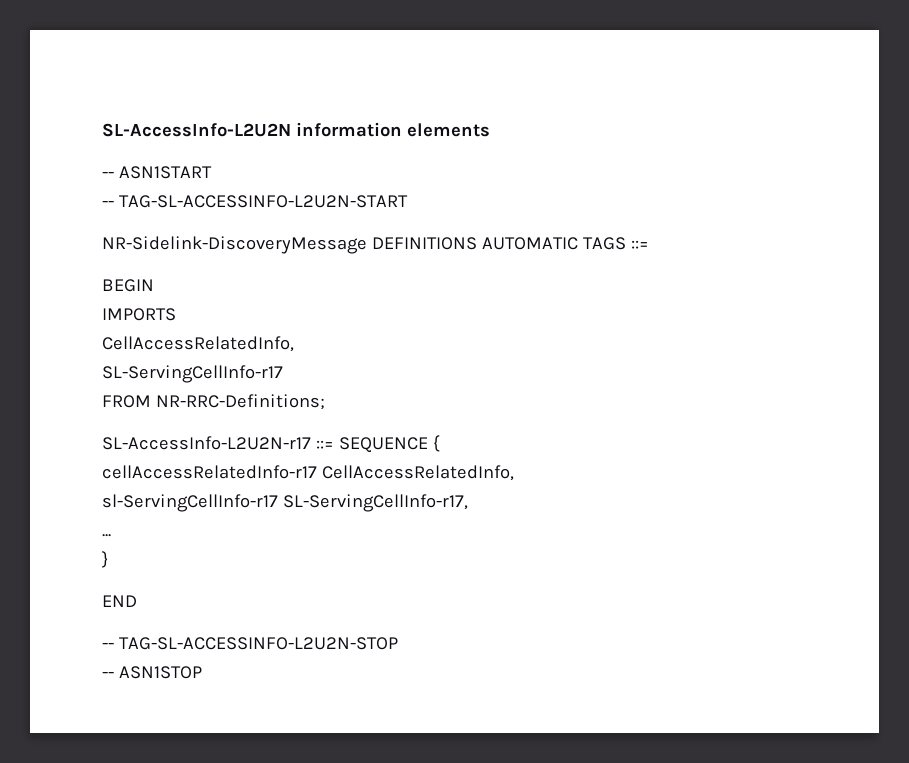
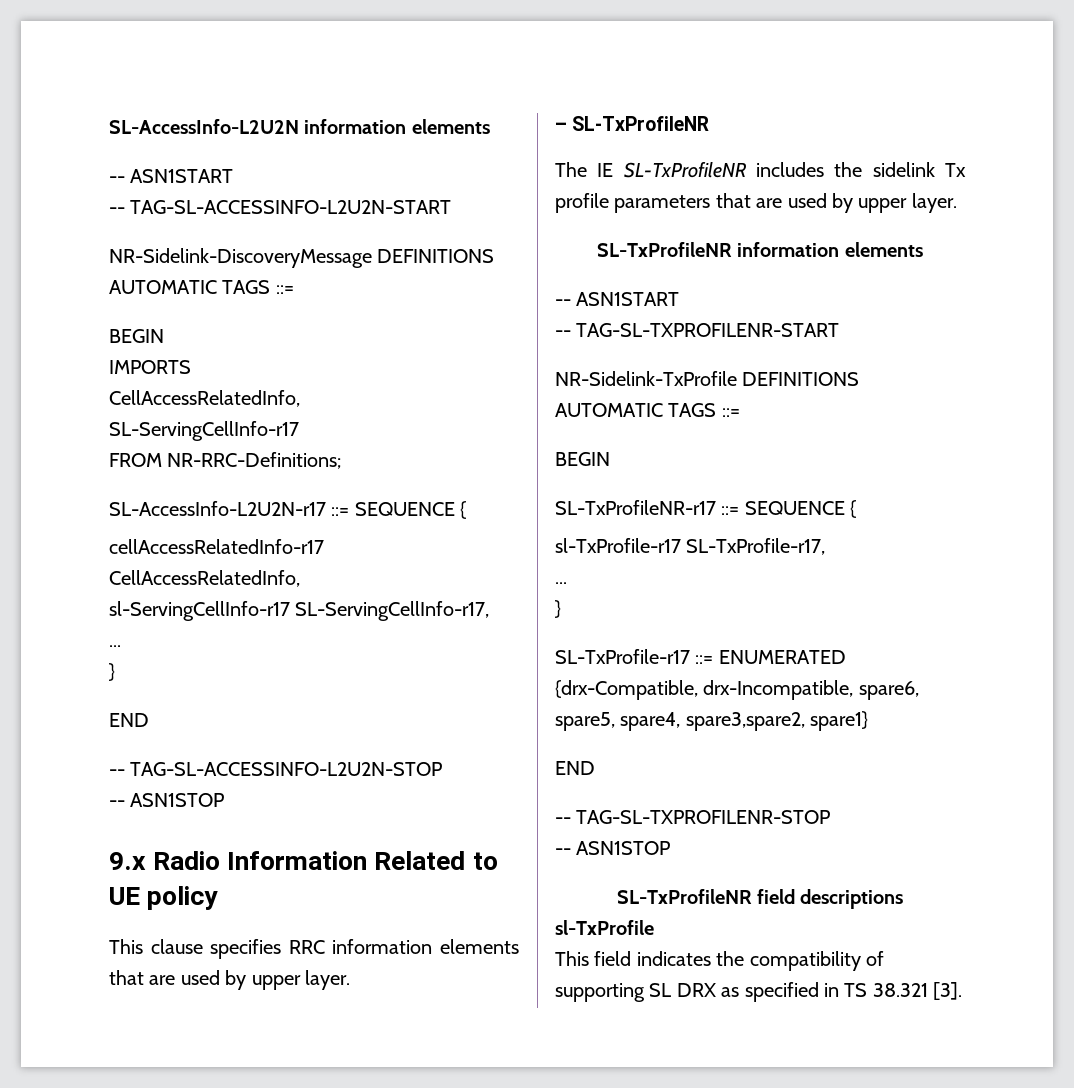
(202, 672) none -> [109,851,498,870] [109,886,219,910] [109,939,519,959] [109,970,350,990] [555,116,710,131] [555,162,967,178] [555,193,957,213] [597,242,923,257] [555,292,680,306] [555,323,840,337] [555,371,860,386] [555,403,740,417] [555,452,610,466] [555,500,857,518] [555,538,826,555] [555,582,567,584] [555,600,561,618] [555,649,846,664] [555,680,919,700] [555,711,869,731] [555,761,595,775] [555,810,831,824] [555,841,671,855] [616,889,904,909] [555,920,654,935] [555,951,884,971] [555,982,963,1002] // 9.x Radio Information Related to UE policy // This clause specifies RRC information elements that are used by upper layer. // – SL-TxProfileNR // The IE SL-TxProfileNR includes the sidelink Tx profile parameters that are used by upper layer. // SL-TxProfileNR information elements // -- ASN1START // -- TAG-SL-TXPROFILENR-START // NR-Sidelink-TxProfile DEFINITIONS AUTOMATIC TAGS ::= // BEGIN // SL-TxProfileNR-r17 ::= SEQUENCE { // sl-TxProfile-r17 SL-TxProfile-r17, // ... // } // SL-TxProfile-r17 ::= ENUMERATED {drx-Compatible, drx-Incompatible, spare6, spare5, spare4, spare3,spare2, spare1} // END // -- TAG-SL-TXPROFILENR-STOP // -- ASN1STOP // SL-TxProfileNR field descriptions // sl-TxProfile // This field indicates the compatibility of supporting SL DRX as specified in TS 38.321 [3].

